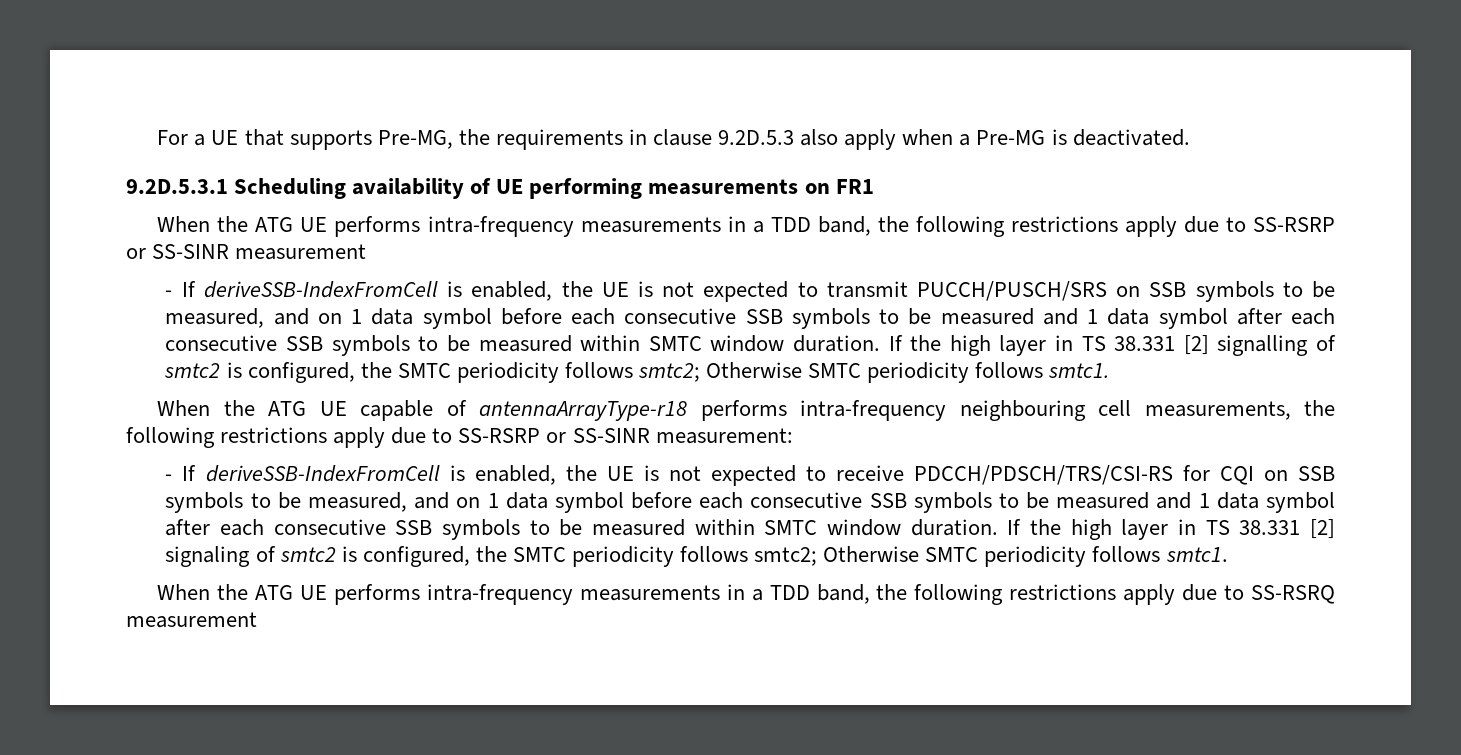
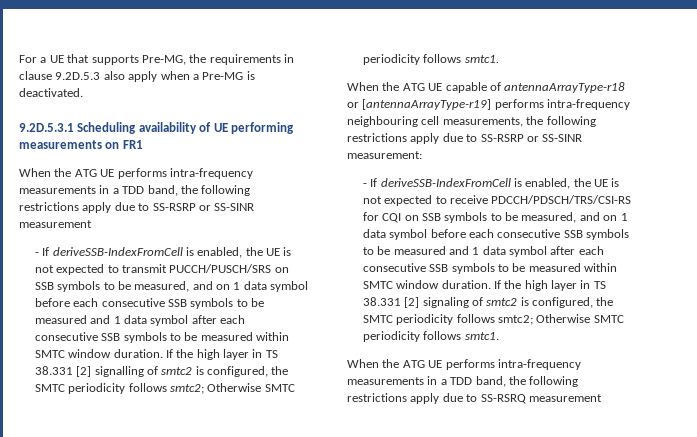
(688, 411) none -> [347,99,492,110] or [antennaArrayType-r19]

